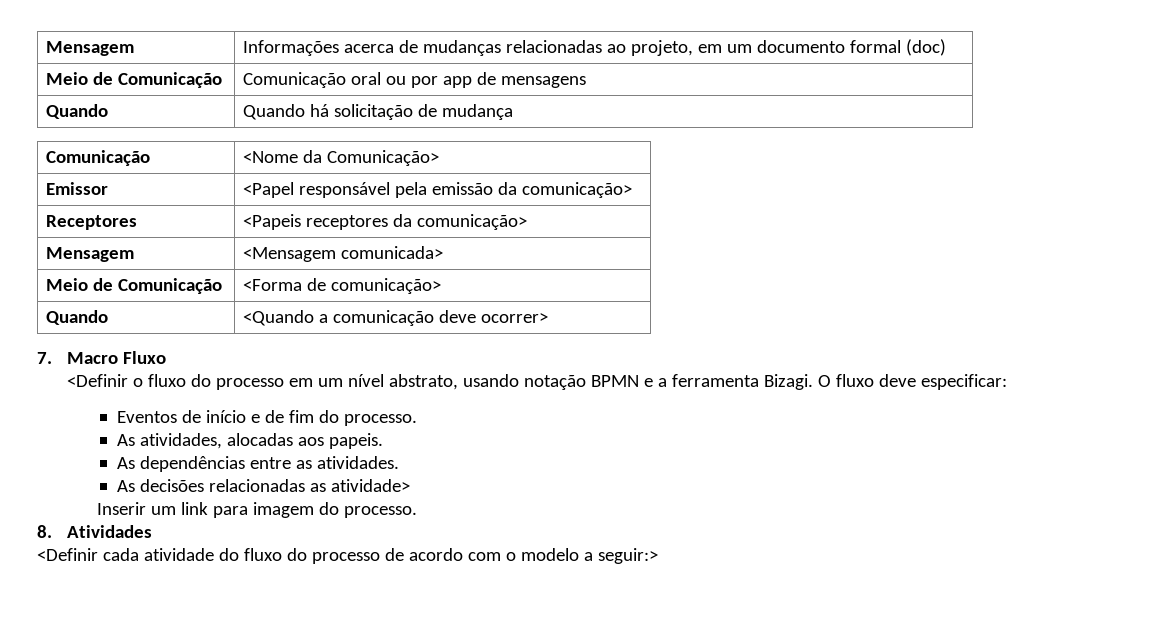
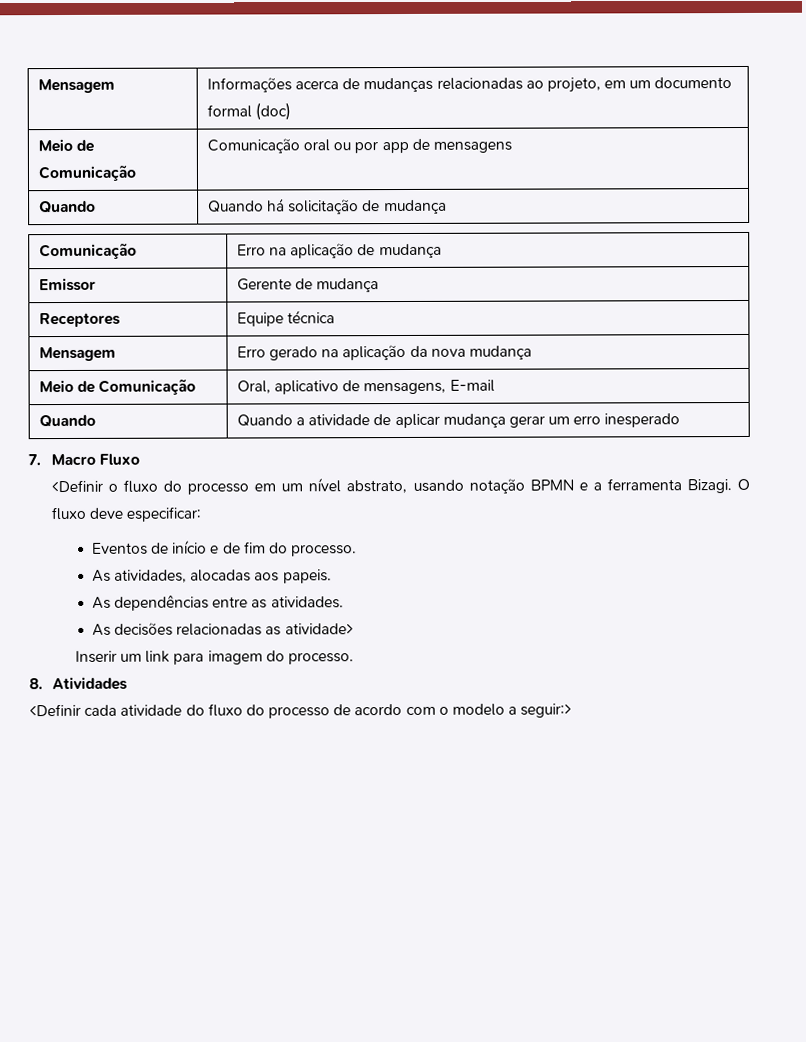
[242,150,439,166] [45,182,108,195] [242,182,632,198] [45,215,137,230] [242,214,527,230] [45,247,134,262] [242,246,443,262] [45,278,222,294] [242,278,441,294] [45,310,108,325] [242,310,548,326] <Nome da Comunicação> // Emissor | <Papel responsável pela emissão da comunicação> // Receptores | <Papeis receptores da comunicação> // Mensagem | <Mensagem comunicada> // Meio de Comunicação | <Forma de comunicação> // Quando | <Quando a comunicação deve ocorrer> -> [236,243,442,259] [38,277,96,292] [236,278,380,293] [38,312,121,328] [236,310,336,327] [38,346,116,362] [236,344,532,361] [38,378,197,395] [236,379,495,395] [38,414,96,428] [236,413,681,429] Erro na aplicação de mudança // Emissor | Gerente de mudança // Receptores | Equipe técnica // Mensagem | Erro gerado na aplicação da nova mudança // Meio de Comunicação | Oral, aplicativo de mensagens, E-mail // Quando | Quando a atividade de aplicar mudança gerar um erro inesperado

